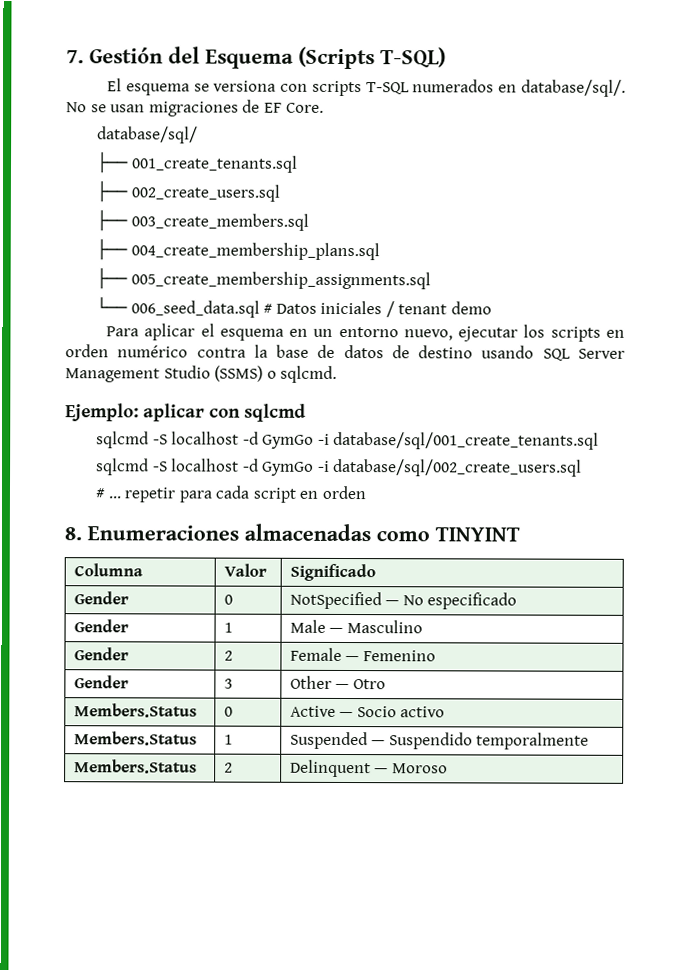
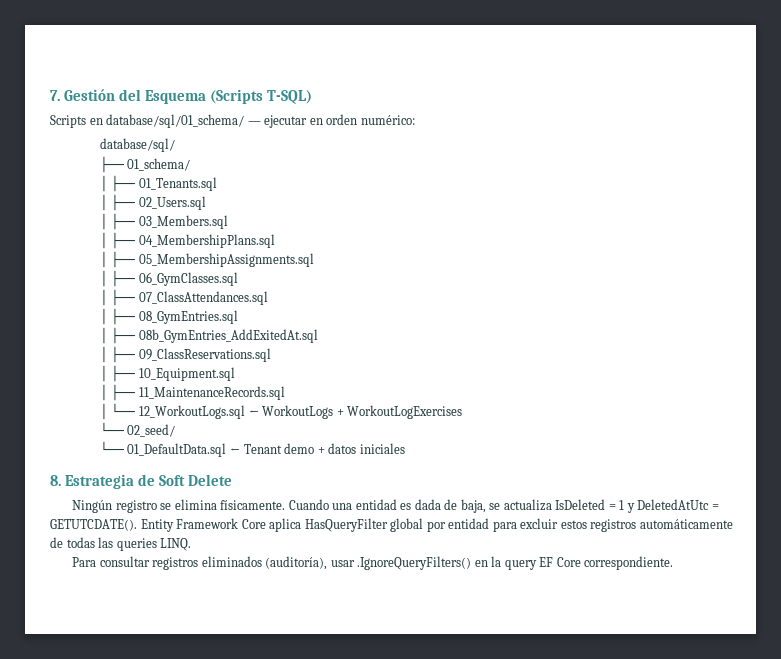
[106,78,626,97] [66,99,324,117] [96,126,198,144] [95,152,298,174] [95,181,280,203] [95,210,309,232] [95,239,380,261] [95,268,431,290] [95,297,493,318] [105,323,625,342] [65,344,625,361] [65,365,338,383] [65,403,306,422] [95,431,600,450] [95,458,583,477] [94,485,368,503] [64,523,520,542] [73,563,143,577] [223,563,267,577] [289,563,376,582] [73,591,129,605] [223,594,233,605] [289,591,518,610] [73,619,129,633] [223,622,233,633] [289,619,423,634] [73,647,129,661] [223,650,233,661] [289,647,436,662] [73,675,129,689] [223,678,233,689] [289,675,386,690] [73,703,197,718] [223,706,233,717] [289,705,446,718] [73,731,197,746] [223,734,233,745] [289,731,590,750] [73,759,197,774] [223,762,233,773] [289,759,448,778] El esquema se versiona con scripts T-SQL numerados en database/sql/. No se usan migraciones de EF Core. // database/sql/ // ├── 001_create_tenants.sql // ├── 002_create_users.sql // ├── 003_create_members.sql // ├── 004_create_membership_plans.sql // ├── 005_create_membership_assignments.sql // └── 006_seed_data.sql # Datos iniciales / tenant demo // Para aplicar el esquema en un entorno nuevo, ejecutar los scripts en orden numérico contra la base de datos de destino usando SQL Server Management Studio (SSMS) o sqlcmd. // Ejemplo: aplicar con sqlcmd // sqlcmd -S localhost -d GymGo -i database/sql/001_create_tenants.sql // sqlcmd -S localhost -d GymGo -i database/sql/002_create_users.sql // # ... repetir para cada script en orden // 8. Enumeraciones almacenadas como TINYINT // Columna | Valor | Significado // Gender | 0 | NotSpecified — No especificado // Gender | 1 | Male — Masculino // Gender | 2 | Female — Femenino // Gender | 3 | Other — Otro // Members.Status | 0 | Active — Socio activo // Members.Status | 1 | Suspended — Suspendido temporalmente // Members.Status | 2 | Delinquent — Moroso -> [50,114,415,128] [99,138,175,152] [99,156,191,173] [99,175,217,192] [99,194,206,211] [99,213,228,230] [99,232,275,249] [99,251,314,268] [99,270,238,287] [99,289,268,306] [99,308,238,325] [99,327,318,344] [99,346,271,363] [99,365,235,382] [99,384,285,401] [99,403,463,420] [99,422,176,437] [99,441,405,457] [50,474,233,489] [72,499,720,513] [50,518,733,532] [50,537,192,551] [72,556,674,570] Scripts en database/sql/01_schema/ — ejecutar en orden numérico: // database/sql/ // ├── 01_schema/ // │ ├── 01_Tenants.sql // │ ├── 02_Users.sql // │ ├── 03_Members.sql // │ ├── 04_MembershipPlans.sql // │ ├── 05_MembershipAssignments.sql // │ ├── 06_GymClasses.sql // │ ├── 07_ClassAttendances.sql // │ ├── 08_GymEntries.sql // │ ├── 08b_GymEntries_AddExitedAt.sql // │ ├── 09_ClassReservations.sql // │ ├── 10_Equipment.sql // │ ├── 11_MaintenanceRecords.sql // │ └── 12_WorkoutLogs.sql ← WorkoutLogs + WorkoutLogExercises // └── 02_seed/ // └── 01_DefaultData.sql ← Tenant demo + datos iniciales // 8. Estrategia de Soft Delete // Ningún registro se elimina físicamente. Cuando una entidad es dada de baja, se actualiza IsDeleted = 1 y DeletedAtUtc = GETUTCDATE(). Entity Framework Core aplica HasQueryFilter global por entidad para excluir estos registros automáticamente de todas las queries LINQ. // Para consultar registros eliminados (auditoría), usar .IgnoreQueryFilters() en la query EF Core correspondiente.

